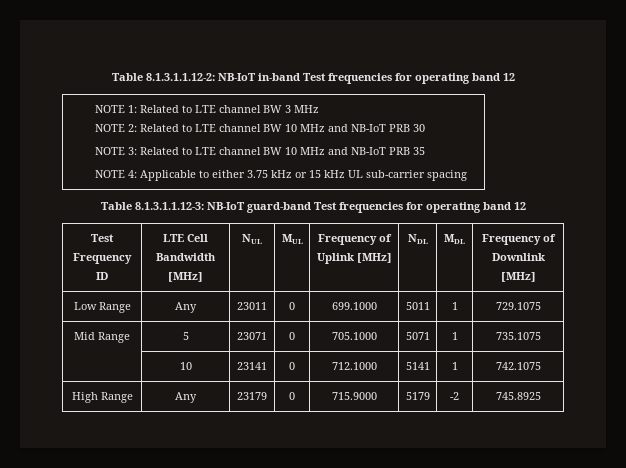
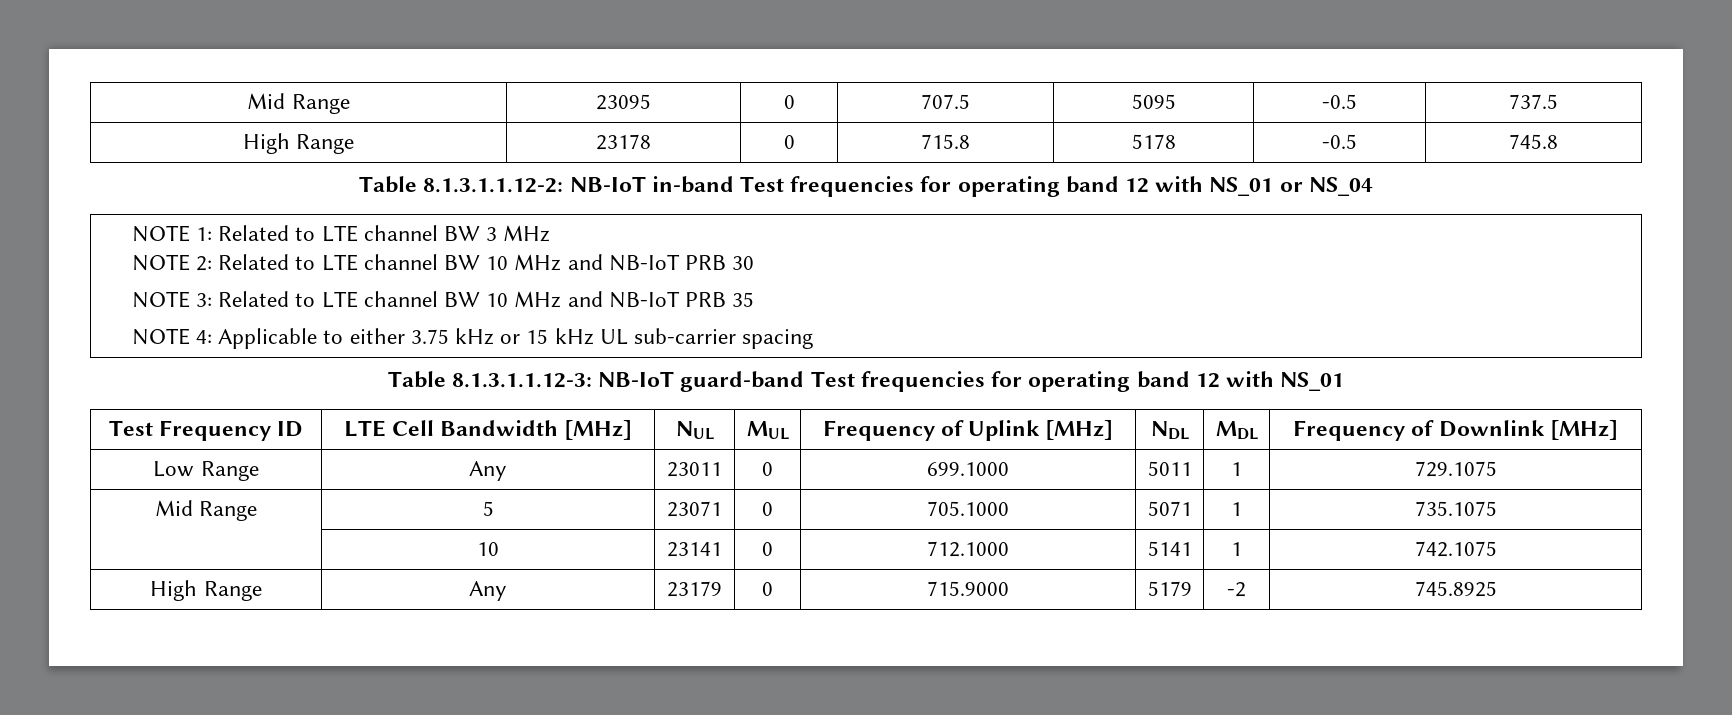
(111, 77) none -> [247,93,350,114] [596,94,651,110] [783,95,795,109] [921,94,970,109] [1131,94,1176,109] [1322,94,1357,109] [1509,94,1558,109] [242,133,355,154] [596,134,651,150] [783,135,795,149] [921,134,970,149] [1131,134,1176,149] [1322,134,1357,149] [1509,134,1558,149] Mid Range | 23095 | 0 | 707.5 | 5095 | -0.5 | 737.5 // High Range | 23178 | 0 | 715.8 | 5178 | -0.5 | 745.8 //
(515, 77) none -> [1155,176,1373,196] with NS_01 or NS_04
(526, 206) none -> [1225,371,1345,391] with NS_01

